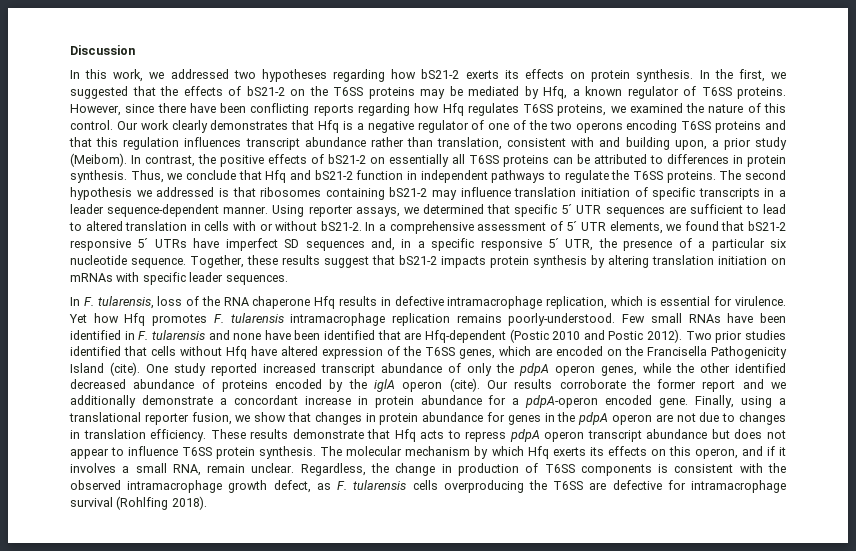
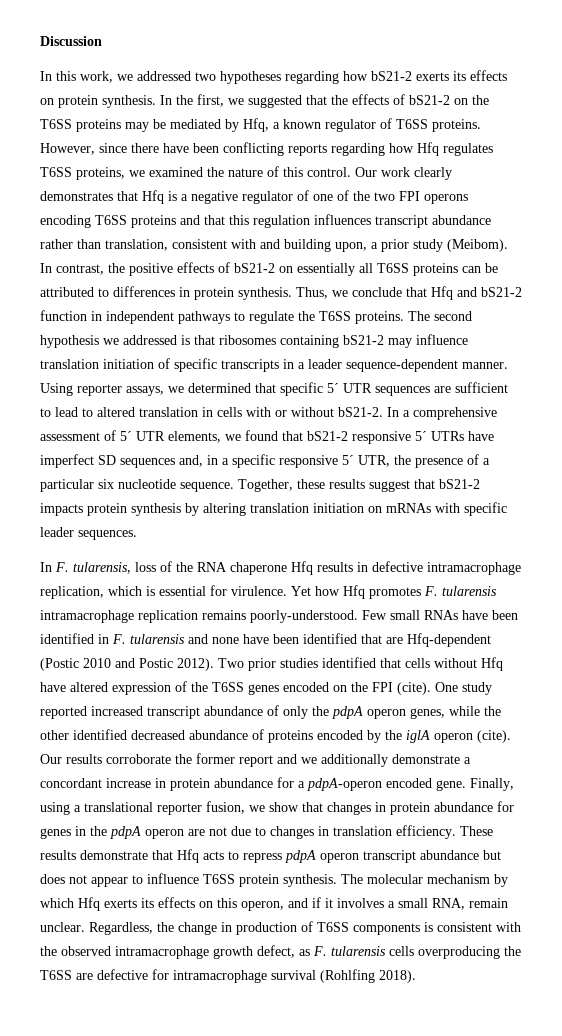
(572, 125) none -> [399,191,420,201] FPI
[459,346,787,359] [70,363,104,373] genes, which are encoded on the Francisella Pathogenicity Island -> [248,682,393,695] genes encoded on the FPI

